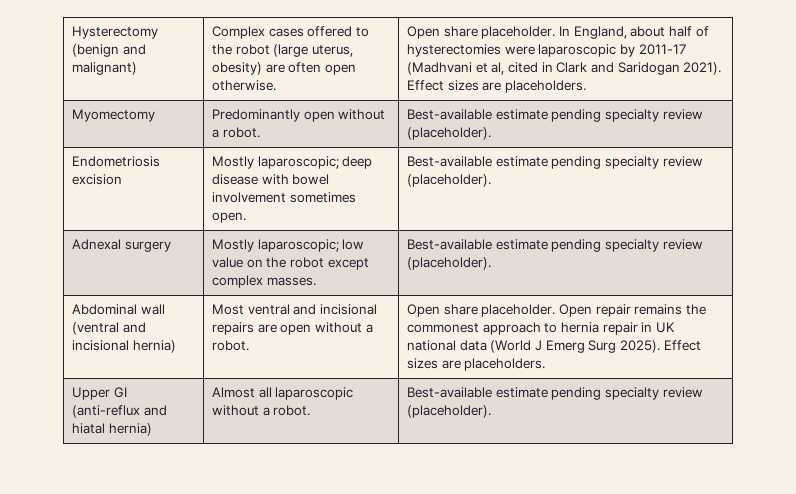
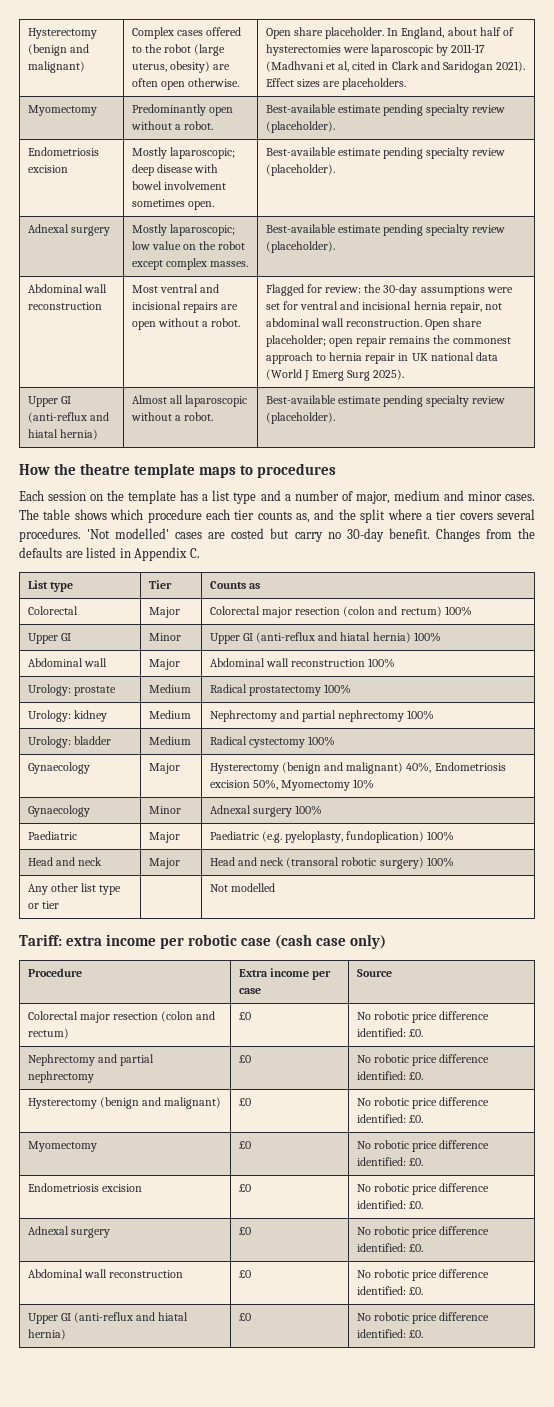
[72,322,146,335] [72,340,176,353] (ventral and incisional hernia) -> [28,302,103,310] reconstruction
[407,304,593,317] Open share placeholder. Open -> [266,284,513,296] [266,301,502,313] [266,318,483,330] [266,335,354,347] Flagged for review: the 30-day assumptions were set for ventral and incisional hernia repair, not abdominal wall reconstruction. Open share placeholder; open
[663,340,701,351] [407,358,546,371] Effect sizes are placeholders. -> (405, 374) none
(492, 411) none -> [19,463,337,478] [19,490,535,504] [19,509,535,523] [19,528,536,542] [19,547,200,561] [28,580,74,592] [149,580,173,589] [210,581,261,589] [28,606,79,615] [149,607,181,618] [210,606,472,618] [28,633,72,644] [149,633,182,641] [210,632,441,644] [28,658,108,667] [149,659,181,670] [210,658,396,668] [28,684,117,696] [149,684,192,693] [210,684,352,696] [28,710,108,722] [149,710,192,719] [210,710,435,722] [28,736,112,748] [149,736,192,745] [210,736,336,748] [28,762,91,774] [149,763,181,774] [210,762,506,774] [210,779,375,791] [28,805,91,817] [149,806,182,814] [210,805,323,817] [28,831,78,840] [149,832,181,843] [210,831,455,843] [28,857,103,866] [149,858,181,869] [210,857,454,869] [28,883,122,895] [28,901,60,909] [210,883,276,892] [19,934,387,949] [28,968,83,977] [239,968,332,980] [239,988,262,994] [357,969,393,977] [28,1011,216,1023] [28,1028,70,1039] [239,1012,252,1020] [357,1011,490,1023] [357,1028,424,1037] [28,1054,155,1066] [28,1071,95,1083] [239,1055,252,1063] [357,1054,490,1066] [357,1071,424,1080] [28,1097,222,1109] [239,1098,252,1106] [357,1097,490,1109] [357,1114,424,1123] [28,1141,98,1152] [239,1141,252,1149] [357,1140,490,1152] [357,1157,424,1166] [28,1183,143,1192] [239,1184,252,1192] [357,1183,490,1195] [357,1200,424,1209] [28,1226,111,1238] [239,1227,252,1235] [357,1226,490,1238] [357,1243,424,1252] [28,1269,184,1278] [239,1270,252,1278] [357,1269,490,1281] [357,1286,424,1295] [28,1312,189,1324] [28,1329,67,1340] [239,1313,252,1321] [357,1312,490,1324] [357,1329,424,1338] // How the theatre template maps to procedures // Each session on the template has a list type and a number of major, medium and minor cases. The table shows which procedure each tier counts as, and the split where a tier covers several procedures. 'Not modelled' cases are costed but carry no 30-day benefit. Changes from the defaults are listed in Appendix C. // List type | Tier | Counts as // Colorectal | Major | Colorectal major resection (colon and rectum) 100% // Upper GI | Minor | Upper GI (anti-reflux and hiatal hernia) 100% // Abdominal wall | Major | Abdominal wall reconstruction 100% // Urology: prostate | Medium | Radical prostatectomy 100% // Urology: kidney | Medium | Nephrectomy and partial nephrectomy 100% // Urology: bladder | Medium | Radical cystectomy 100% // Gynaecology | Major | Hysterectomy (benign and malignant) 40%, Endometriosis excision 50%, Myomectomy 10% // Gynaecology | Minor | Adnexal surgery 100% // Paediatric | Major | Paediatric (e.g. pyeloplasty, fundoplication) 100% // Head and neck | Major | Head and neck (transoral robotic surgery) 100% // Any other list type or tier | | Not modelled // Tariff: extra income per robotic case (cash case only) // Procedure | Extra income per case | Source // Colorectal major resection (colon and rectum) | £0 | No robotic price difference identified: £0. // Nephrectomy and partial nephrectomy | £0 | No robotic price difference identified: £0. // Hysterectomy (benign and malignant) | £0 | No robotic price difference identified: £0. // Myomectomy | £0 | No robotic price difference identified: £0. // Endometriosis excision | £0 | No robotic price difference identified: £0. // Adnexal surgery | £0 | No robotic price difference identified: £0. // Abdominal wall reconstruction | £0 | No robotic price difference identified: £0. // Upper GI (anti-reflux and hiatal hernia) | £0 | No robotic price difference identified: £0.

